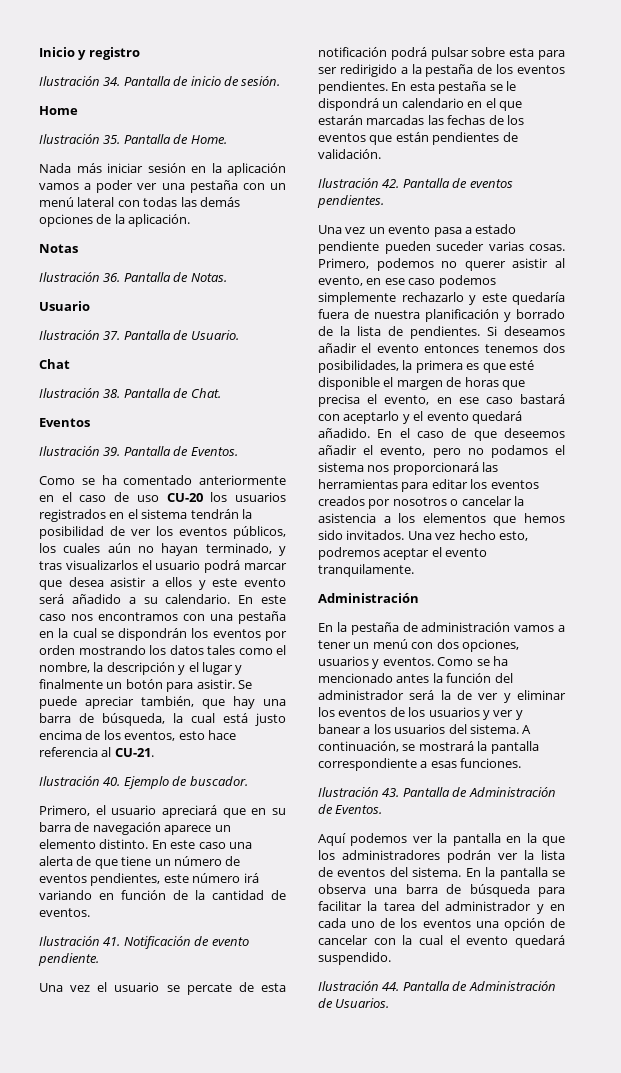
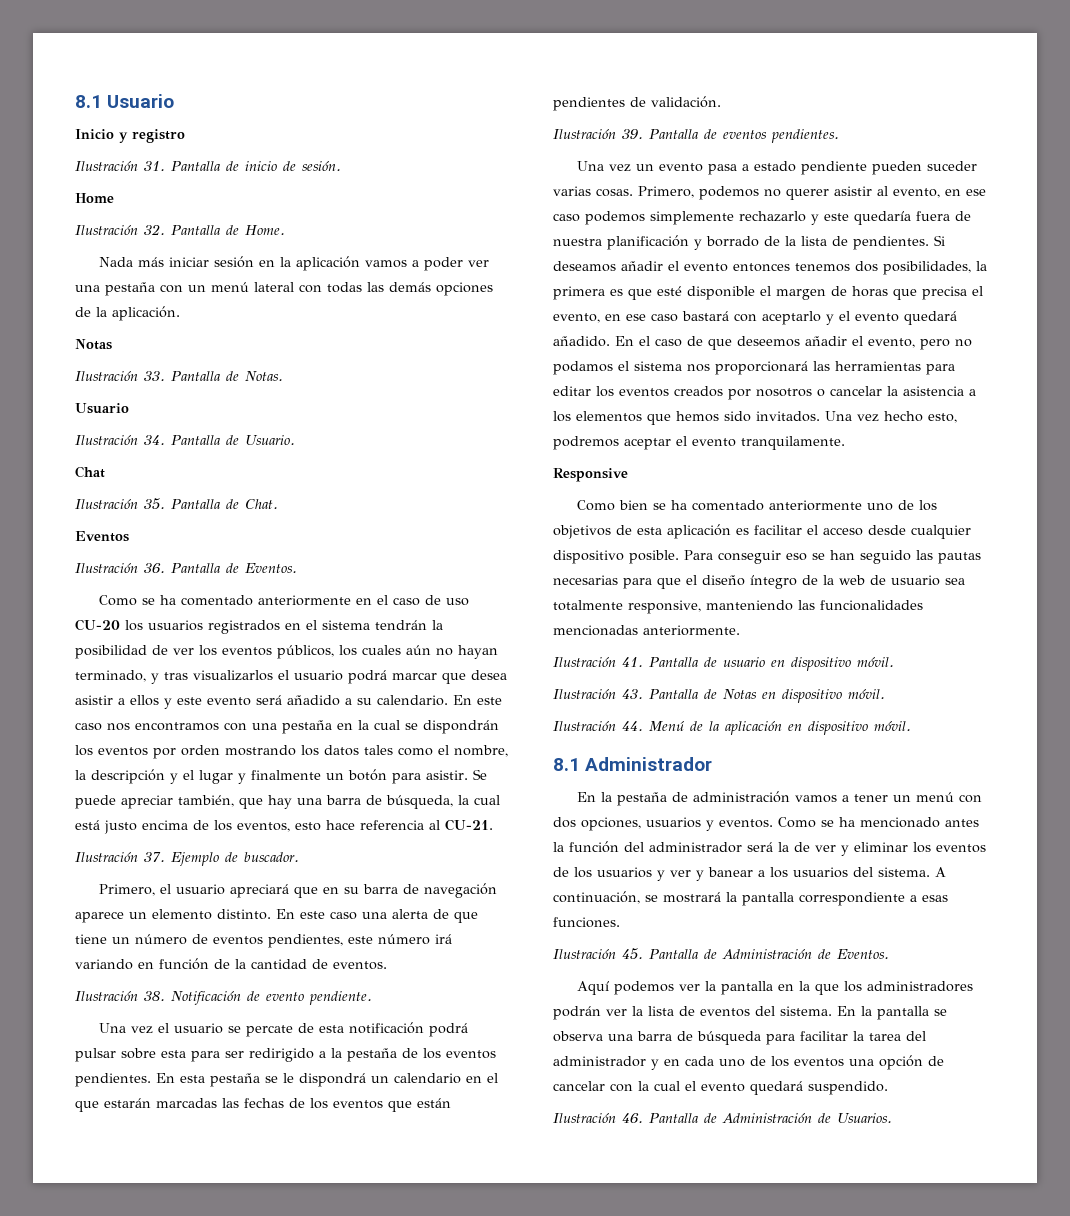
(39, 52) none -> [75,94,175,108] 8.1 Usuario //
[103,77,121,86] 34. -> [144,161,165,171] 31.
[103,135,121,144] 35. -> [144,224,165,235] 32.
[103,273,121,282] 36. -> [144,371,165,381] 33.
[103,331,121,340] 37. -> [144,435,165,445] 34.
[103,389,121,398] 38. -> [144,498,165,510] 35.
[103,447,121,456] 39. -> [144,563,165,573] 36.
[103,777,121,786] 40. -> [144,852,165,862] 37.
[103,937,121,946] 41. -> [144,991,165,1001] 38.
[382,179,400,188] 42. -> [622,129,643,139] 39.
[318,593,419,603] Administración -> [553,468,628,482] [577,500,938,511] [553,524,971,539] [553,550,981,564] [553,575,965,589] [553,600,923,614] [553,625,740,636] [553,657,894,671] [553,689,885,703] [553,721,911,735] [553,757,713,771] Responsive // Como bien se ha comentado anteriormente uno de los objetivos de esta aplicación es facilitar el acceso desde cualquier dispositivo posible. Para conseguir eso se han seguido las pautas necesarias para que el diseño íntegro de la web de usuario sea totalmente responsive, manteniendo las funcionalidades mencionadas anteriormente. // Ilustración 41. Pantalla de usuario en dispositivo móvil. // Ilustración 43. Pantalla de Notas en dispositivo móvil. // Ilustración 44. Menú de la aplicación en dispositivo móvil. // 8.1 Administrador
[382,788,400,797] 43. -> [622,948,643,960] 45.
[382,982,400,991] 44. -> [622,1113,643,1123] 46.

